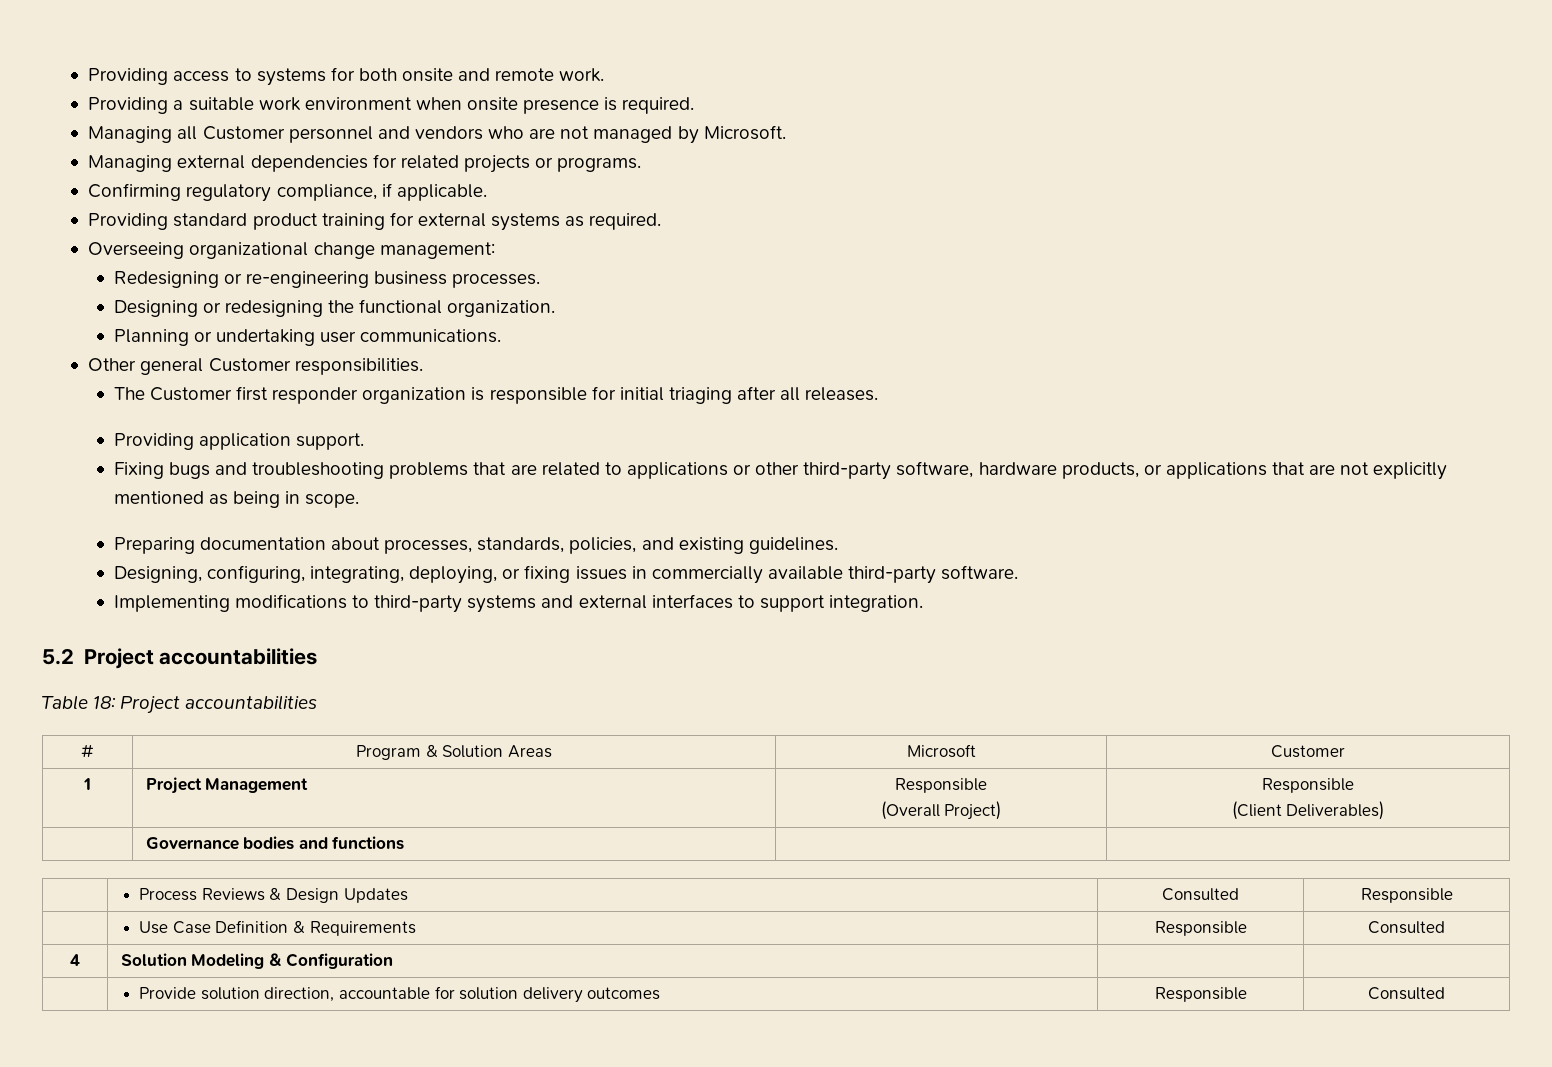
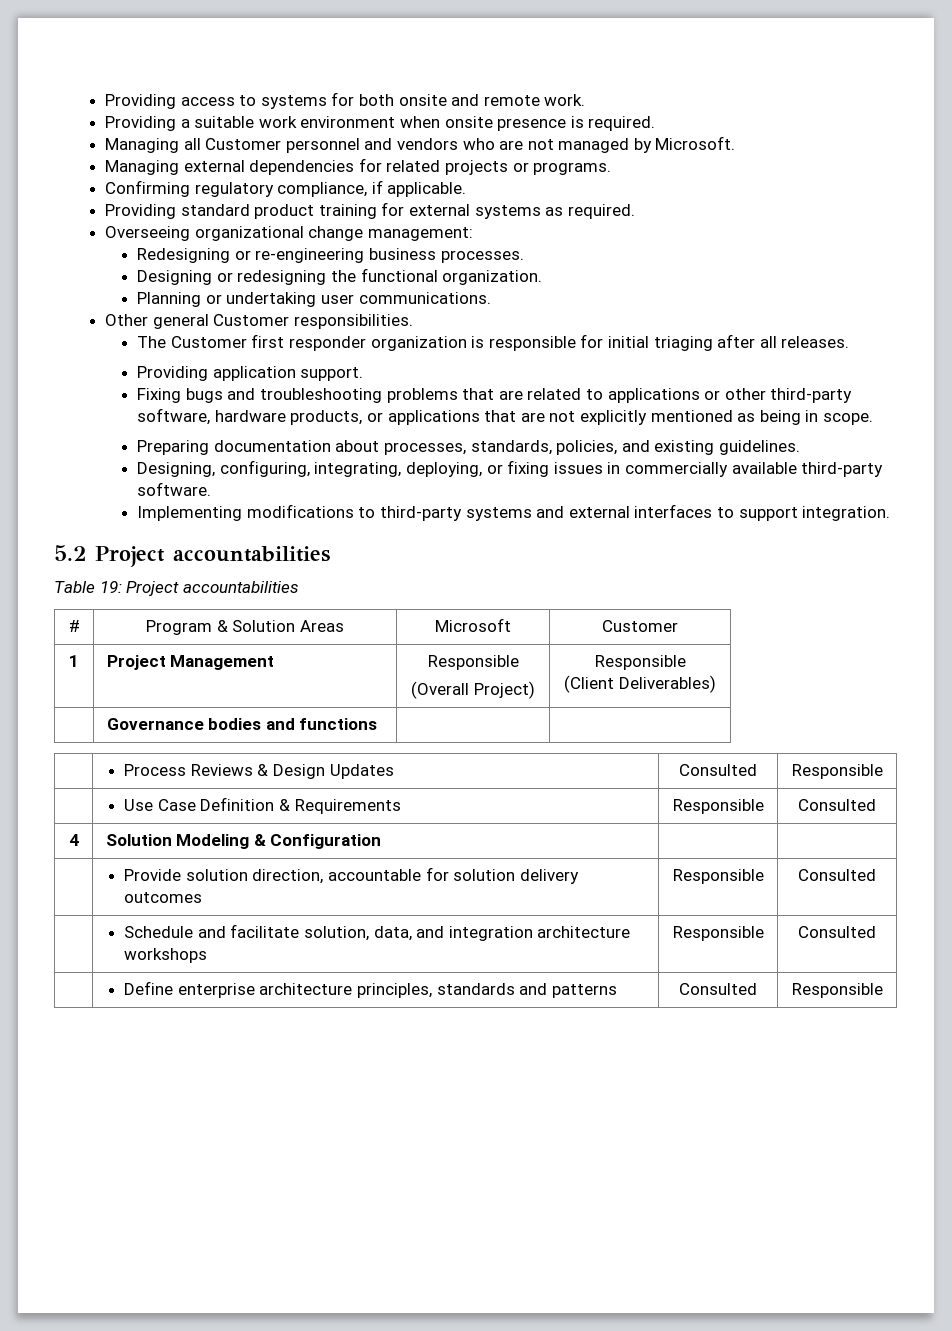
[93,696,117,709] 18: -> [99,581,122,593] 19:
(1445, 993) none -> [124,924,631,941] [124,948,208,963] [672,926,764,941] [798,926,876,938] [124,981,617,998] [679,983,757,995] [791,983,883,998] // | Schedule and facilitate solution, data, and integration architecture workshops | Responsible | Consulted // | Define enterprise architecture principles, standards and patterns | Consulted | Responsible

